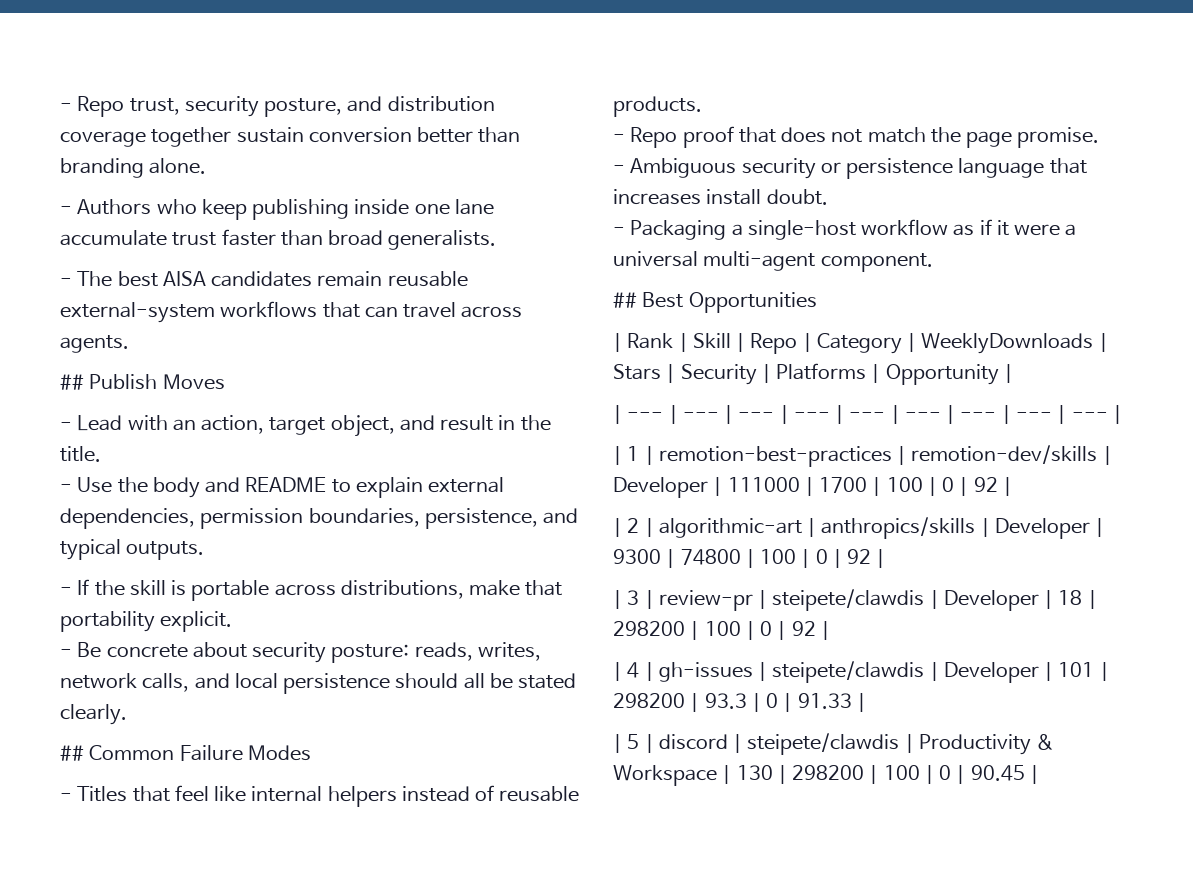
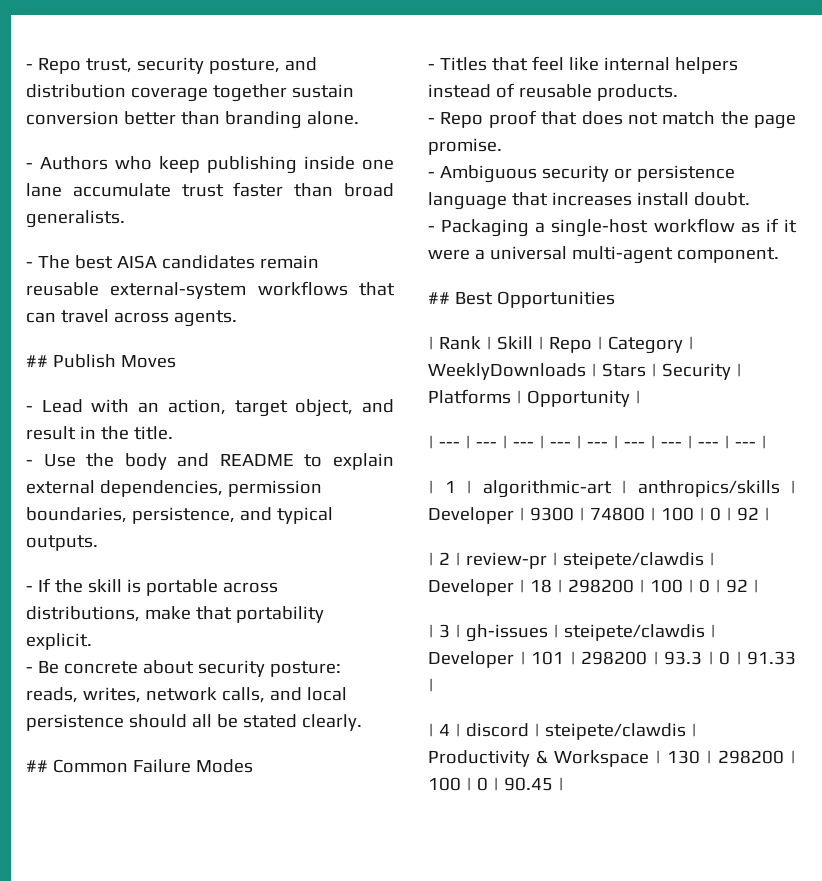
[658,445,1112,467] [613,477,1012,498] [613,518,654,537] remotion-best-practices | remotion-dev/skills | Developer | 111000 | 1700 | 100 | 0 | 92 | // | 2 | -> (472, 487) none
[627,590,640,605] 3 -> [438,552,450,565] 2
[627,662,640,678] 4 -> [438,624,450,638] 3
[627,734,640,749] 5 -> [438,724,450,736] 4

